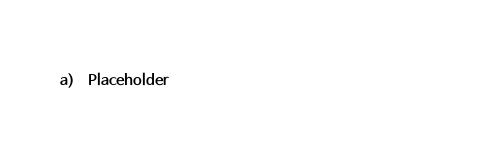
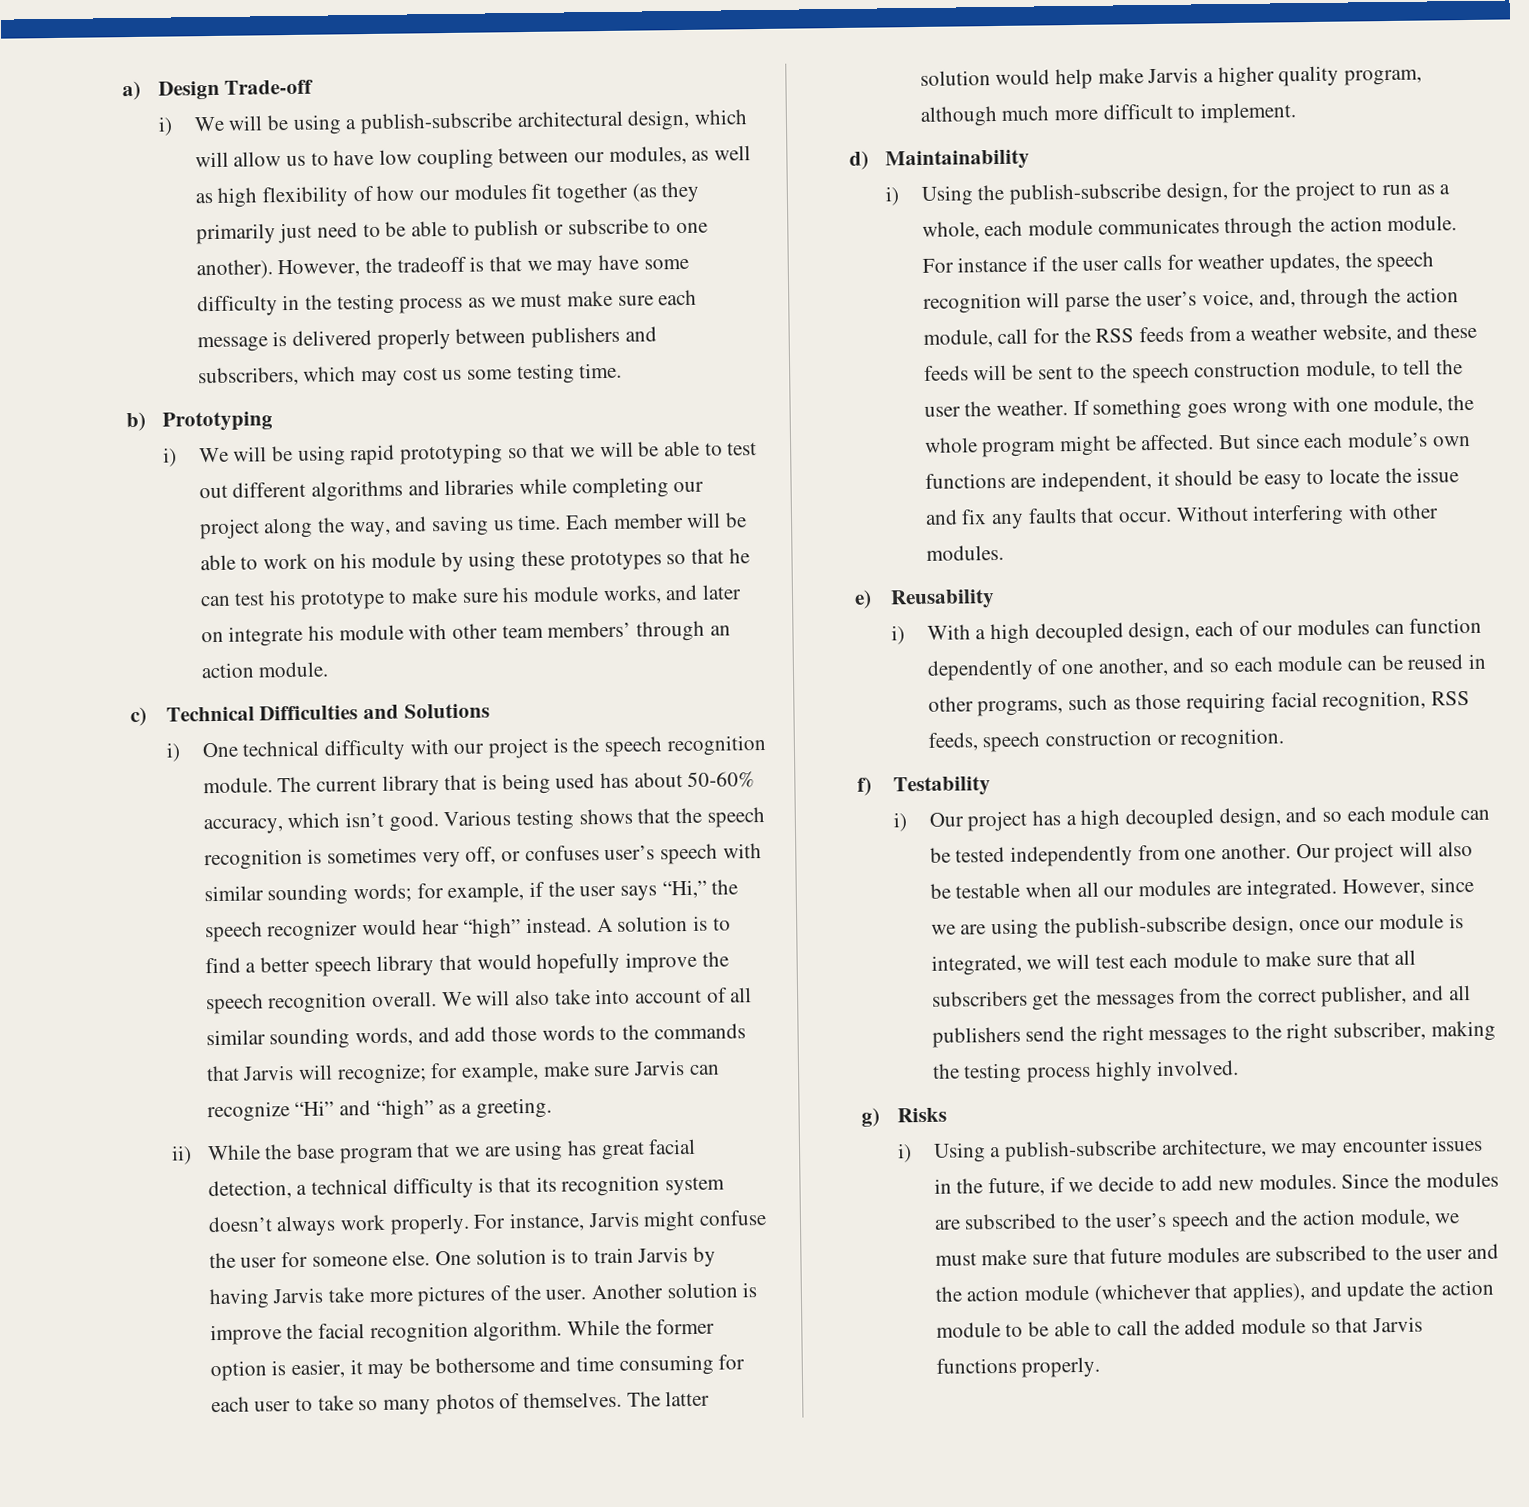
[87,72,169,86] Placeholder -> [157,79,315,100] [157,109,747,136] [194,145,751,170] [194,181,700,208] [195,218,708,245] [195,254,689,280] [196,289,698,317] [196,326,657,353] [197,362,623,387] [125,411,273,432] [162,440,758,467] [198,477,705,502] [198,512,747,540] [199,548,750,573] [199,584,742,610] [200,620,731,647] [200,661,329,679] [129,703,490,727] [165,734,767,762] [202,771,756,796] [202,807,765,835] [203,843,762,871] [203,879,739,906] [204,915,731,943] [204,951,729,977] [205,987,753,1015] [205,1023,746,1050] [205,1060,720,1085] [206,1097,552,1123] [170,1138,697,1165] [207,1175,725,1200] [207,1210,767,1237] [208,1246,716,1269] [208,1282,758,1310] [209,1318,716,1346] [209,1354,746,1382] [210,1390,711,1415] [919,65,1422,90] [919,102,1296,127] [848,149,1030,171] [884,180,1451,206] [921,215,1458,240] [921,251,1435,274] [922,287,1459,314] [922,322,1477,348] [923,359,1463,384] [923,394,1475,420] [923,431,1471,458] [924,467,1460,493] [924,503,1439,530] [925,544,1004,561] [853,589,995,610] [890,617,1483,645] [926,653,1486,681] [927,690,1470,717] [927,728,1285,753] [856,776,991,797] [892,805,1490,832] [929,840,1473,867] [929,876,1474,900] [930,913,1464,940] [930,949,1417,976] [931,985,1471,1011] [931,1020,1496,1048] [931,1059,1240,1084] [860,1107,947,1127] [896,1135,1484,1163] [933,1171,1499,1197] [933,1208,1461,1232] [934,1243,1499,1266] [934,1279,1494,1304] [935,1316,1423,1338] [935,1356,1101,1378] Design Trade-off // i) We will be using a publish-subscribe architectural design, which will allow us to have low coupling between our modules, as well as high flexibility of how our modules fit together (as they primarily just need to be able to publish or subscribe to one another). However, the tradeoff is that we may have some difficulty in the testing process as we must make sure each message is delivered properly between publishers and subscribers, which may cost us some testing time. // b) Prototyping // i) We will be using rapid prototyping so that we will be able to test out different algorithms and libraries while completing our project along the way, and saving us time. Each member will be able to work on his module by using these prototypes so that he can test his prototype to make sure his module works, and later on integrate his module with other team members’ through an action module. // c) Technical Difficulties and Solutions // i) One technical difficulty with our project is the speech recognition module. The current library that is being used has about 50-60% accuracy, which isn’t good. Various testing shows that the speech recognition is sometimes very off, or confuses user’s speech with similar sounding words; for example, if the user says “Hi,” the speech recognizer would hear “high” instead. A solution is to find a better speech library that would hopefully improve the speech recognition overall. We will also take into account of all similar sounding words, and add those words to the commands that Jarvis will recognize; for example, make sure Jarvis can recognize “Hi” and “high” as a greeting. // ii) While the base program that we are using has great facial detection, a technical difficulty is that its recognition system doesn’t always work properly. For instance, Jarvis might confuse the user for someone else. One solution is to train Jarvis by having Jarvis take more pictures of the user. Another solution is improve the facial recognition algorithm. While the former option is easier, it may be bothersome and time consuming for each user to take so many photos of themselves. The latter solution would help make Jarvis a higher quality program, although much more difficult to implement. // d) Maintainability // i) Using the publish-subscribe design, for the project to run as a whole, each module communicates through the action module. For instance if the user calls for weather updates, the speech recognition will parse the user’s voice, and, through the action module, call for the RSS feeds from a weather website, and these feeds will be sent to the speech construction module, to tell the user the weather. If something goes wrong with one module, the whole program might be affected. But since each module’s own functions are independent, it should be easy to locate the issue and fix any faults that occur. Without interfering with other modules. // e) Reusability // i) With a high decoupled design, each of our modules can function dependently of one another, and so each module can be reused in other programs, such as those requiring facial recognition, RSS feeds, speech construction or recognition. // f) Testability // i) Our project has a high decoupled design, and so each module can be tested independently from one another. Our project will also be testable when all our modules are integrated. However, since we are using the publish-subscribe design, once our module is integrated, we will test each module to make sure that all subscribers get the messages from the correct publisher, and all publishers send the right messages to the right subscriber, making the testing process highly involved. // g) Risks // i) Using a publish-subscribe architecture, we may encounter issues in the future, if we decide to add new modules. Since the modules are subscribed to the user’s speech and the action module, we must make sure that future modules are subscribed to the user and the action module (whichever that applies), and update the action module to be able to call the added module so that Jarvis functions properly.

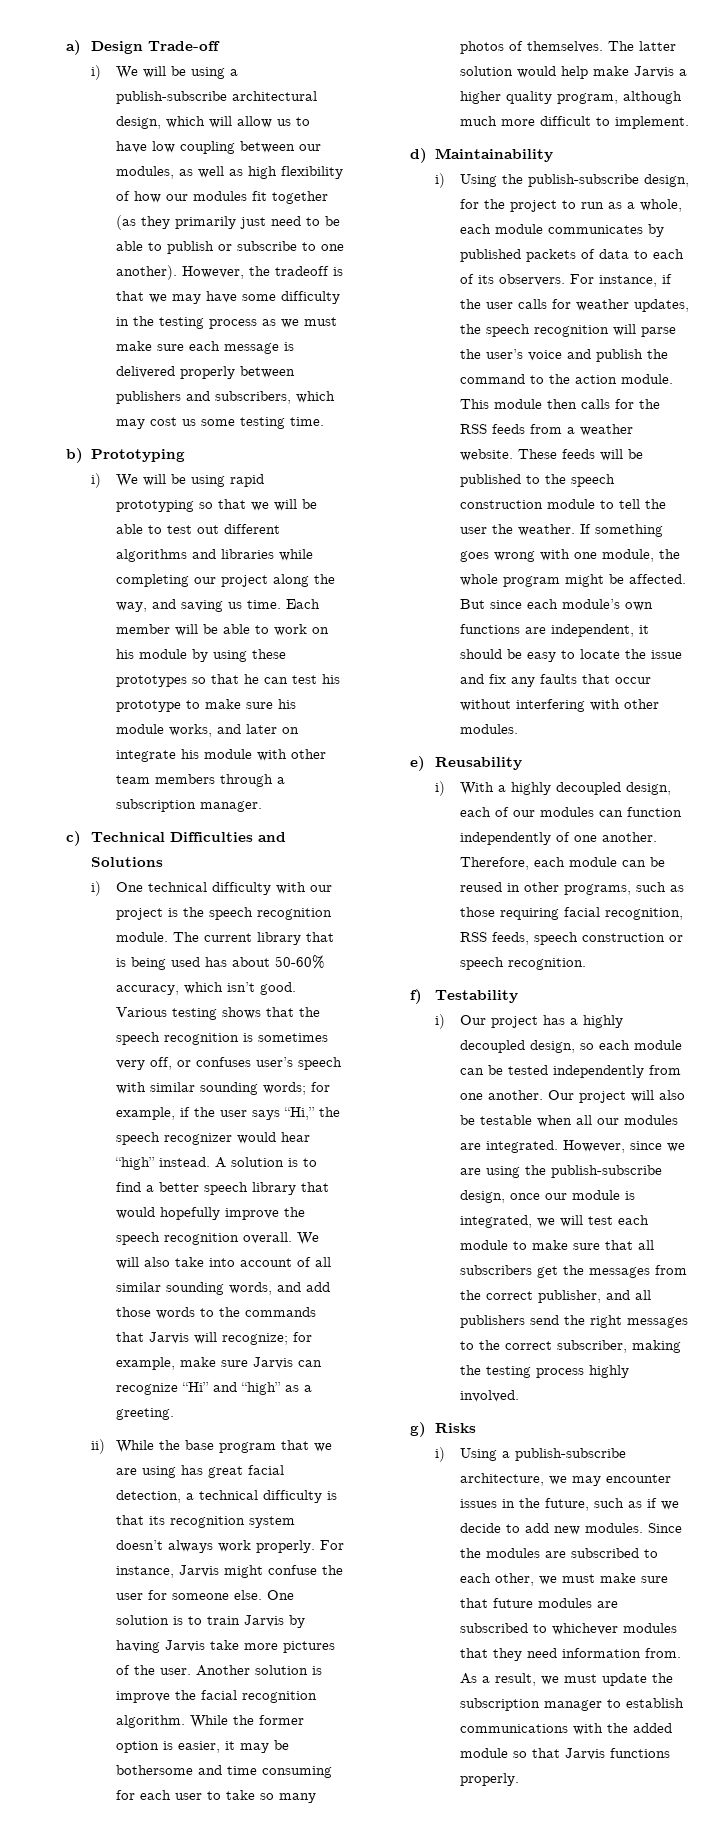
[547,620,731,642] [200,661,329,679] members’ through an action module. -> [155,774,286,787] [116,799,263,812] members through a subscription manager.
[1224,215,1458,239] [921,256,1028,273] through the action module. For instance -> [648,224,665,237] [460,249,685,262] [460,274,658,287] by published packets of data to each of its observers. For instance,
[1201,287,1459,310] [922,328,1029,348] voice, and, through the action module, call -> [528,349,669,362] [460,374,674,384] [460,399,611,409] voice and publish the command to the action module. This module then calls
[1321,322,1477,343] website, and these -> [460,449,558,461] website. These
[1037,366,1073,380] sent -> [460,474,522,487] published
[1305,360,1376,380] module, -> [547,499,596,509] module
[1117,505,1249,523] occur. Without -> [615,677,652,684] [460,699,512,711] occur without
[989,623,1030,645] high -> [511,782,552,795] highly
[926,659,1034,681] dependently -> [460,832,552,845] independently
[1097,657,1230,677] another, and so -> [602,832,658,842] [460,857,530,870] another. Therefore,
(1177, 739) none -> [460,957,505,970] speech
[1080,806,1318,830] high decoupled design, and -> [583,1015,624,1028] [460,1040,576,1053] highly decoupled design,
[1286,1022,1329,1044] right -> [505,1341,553,1350] correct
(1045, 1187) none -> [594,1498,643,1508] such as
[1083,1208,1431,1232] the user’s speech and the action module, -> [460,1573,535,1586] each other,
[1394,1243,1499,1261] [934,1279,1494,1304] [935,1320,1148,1338] the user and the action module (whichever that applies), and update the action module to be able to call -> [552,1623,678,1635] [460,1648,682,1661] [460,1673,674,1686] [460,1698,685,1711] [460,1723,604,1735] whichever modules that they need information from. As a result, we must update the subscription manager to establish communications with

